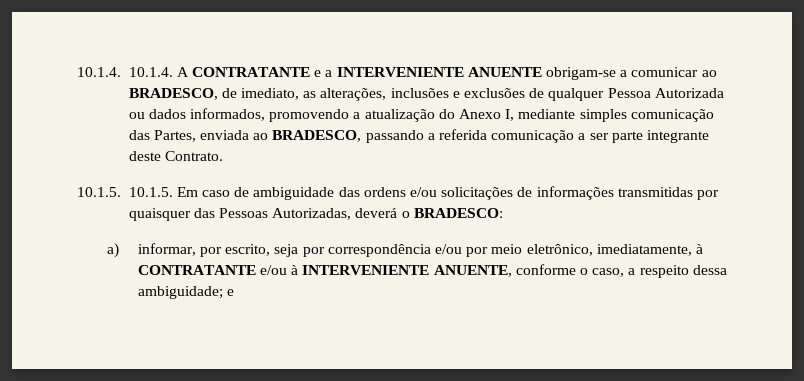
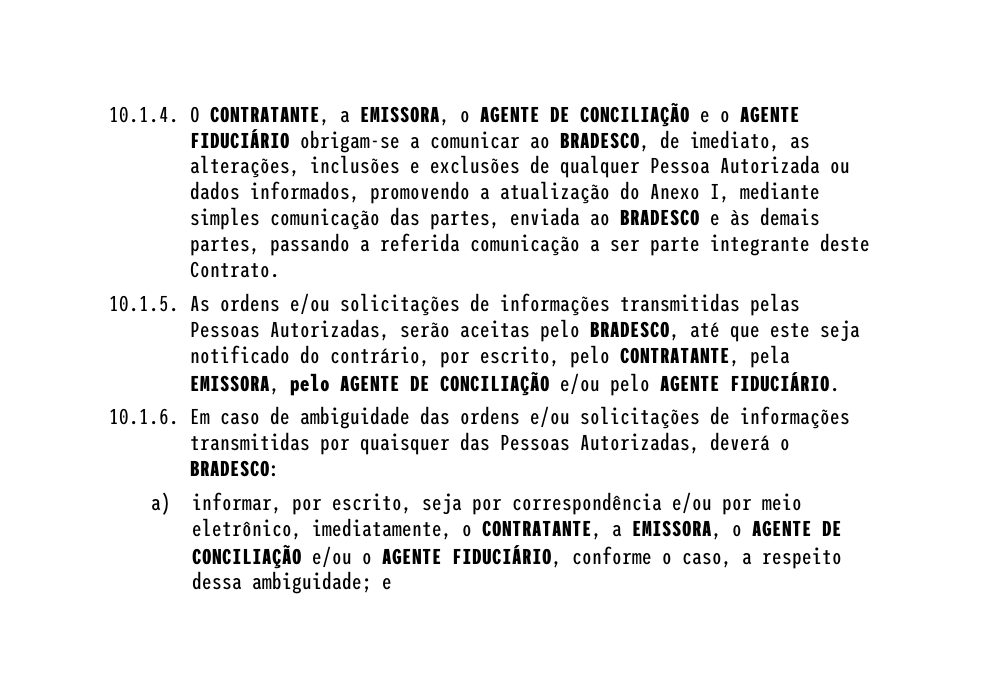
[77,67,542,77] 10.1.4. 10.1.4. A CONTRATANTE e a INTERVENIENTE ANUENTE -> [109,102,800,127] [189,129,290,149] 10.1.4. O CONTRATANTE, a EMISSORA, o AGENTE DE CONCILIAÇÃO e o AGENTE FIDUCIÁRIO
[153,130,196,142] Partes, -> [429,211,500,230] partes,
[272,130,362,142] BRADESCO, -> [619,207,820,226] [189,237,260,256] BRADESCO e às demais partes,
[128,187,173,197] 10.1.5. -> [189,293,800,316] [189,319,860,342] [189,345,790,368] [189,371,840,396] [109,408,179,425] As ordens e/ou solicitações de informações transmitidas pelas Pessoas Autorizadas, serão aceitas pelo BRADESCO, até que este seja notificado do contrário, por escrito, pelo CONTRATANTE, pela EMISSORA, pelo AGENTE DE CONCILIAÇÃO e/ou pelo AGENTE FIDUCIÁRIO. // 10.1.6.
[695,244,703,254] [137,265,512,277] à CONTRATANTE e/ou à INTERVENIENTE ANUENTE, -> [462,520,843,540] [192,544,563,569] o CONTRATANTE, a EMISSORA, o AGENTE DE CONCILIAÇÃO e/ou o AGENTE FIDUCIÁRIO,

